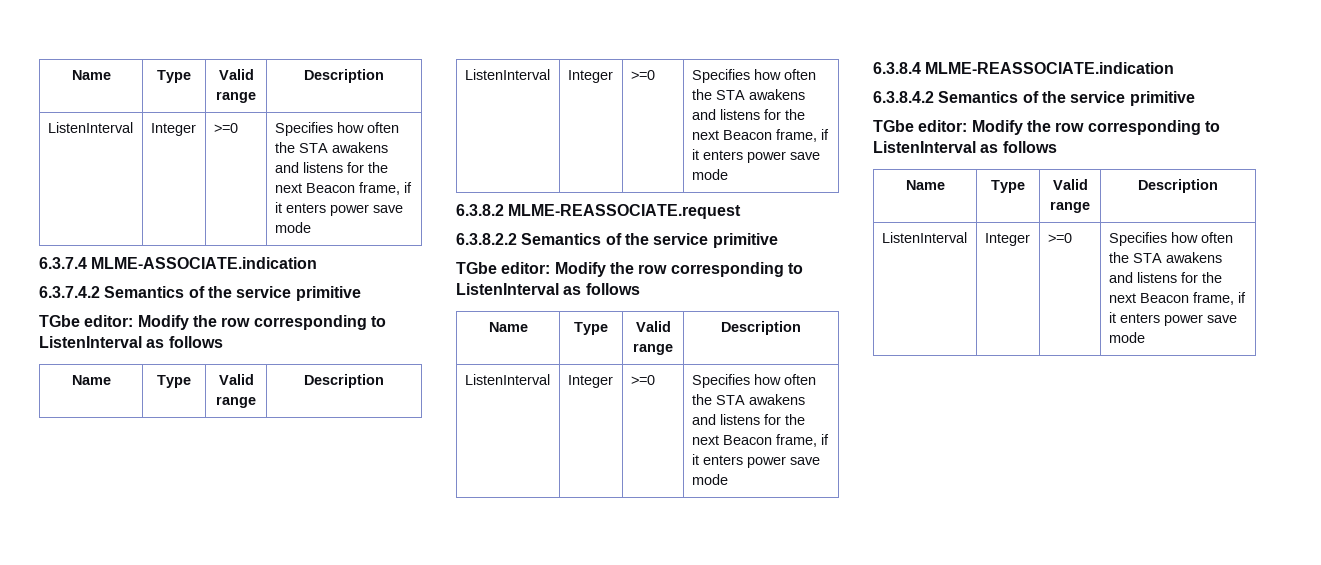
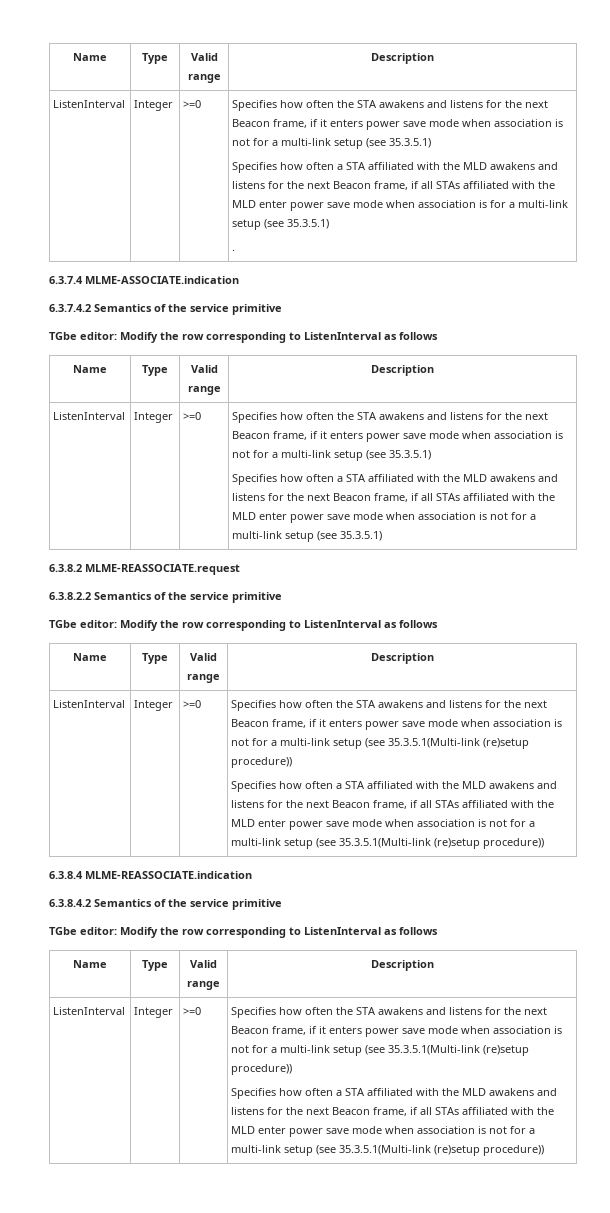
(311, 227) none -> [462,119,564,127] [232,138,432,149] [232,162,559,173] [232,181,556,190] [232,200,569,211] [232,219,330,230] [232,249,236,251] when association is not for a multi-link setup (see 35.3.5.1) // Specifies how often a STA affiliated with the MLD awakens and listens for the next Beacon frame, if all STAs affiliated with the MLD enter power save mode when association is for a multi-link setup (see 35.3.5.1) // .
(728, 174) none -> [462,431,564,439] [232,450,432,461] [232,474,559,485] [232,493,556,502] [232,512,537,523] [232,531,383,542] when association is not for a multi-link setup (see 35.3.5.1) // Specifies how often a STA affiliated with the MLD awakens and listens for the next Beacon frame, if all STAs affiliated with the MLD enter power save mode when association is not for a multi-link setup (see 35.3.5.1)
(728, 479) none -> [461,719,563,727] [231,738,530,749] [231,757,293,768] [231,781,558,792] [231,800,555,809] [231,819,536,830] [231,838,545,849] when association is not for a multi-link setup (see 35.3.5.1(Multi-link (re)setup procedure)) // Specifies how often a STA affiliated with the MLD awakens and listens for the next Beacon frame, if all STAs affiliated with the MLD enter power save mode when association is not for a multi-link setup (see 35.3.5.1(Multi-link (re)setup procedure))
(1145, 337) none -> [461,1026,563,1034] [231,1045,530,1056] [231,1064,293,1075] [231,1088,558,1099] [231,1107,555,1116] [231,1126,536,1137] [231,1145,545,1156] when association is not for a multi-link setup (see 35.3.5.1(Multi-link (re)setup procedure)) // Specifies how often a STA affiliated with the MLD awakens and listens for the next Beacon frame, if all STAs affiliated with the MLD enter power save mode when association is not for a multi-link setup (see 35.3.5.1(Multi-link (re)setup procedure))

